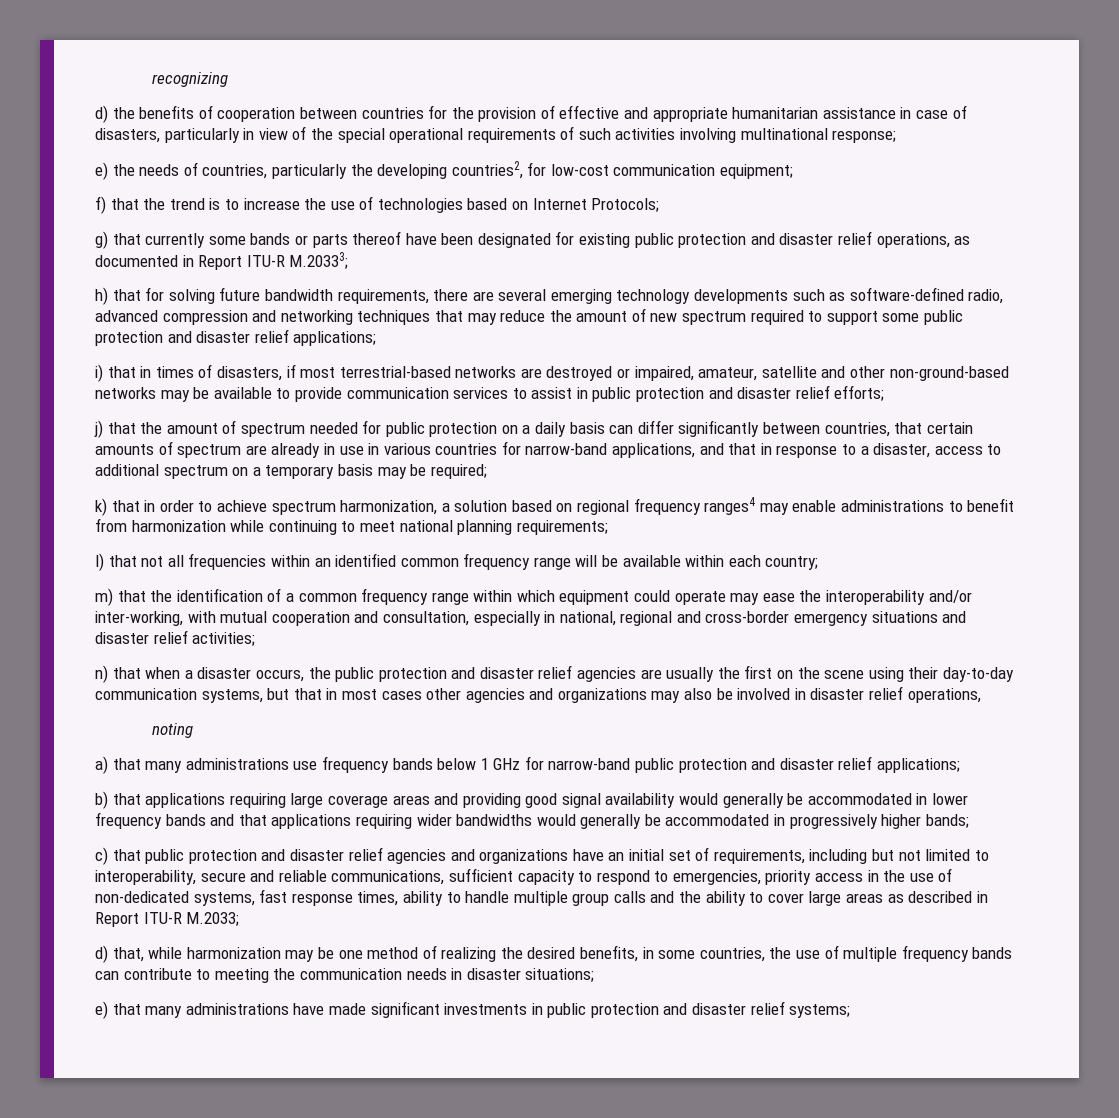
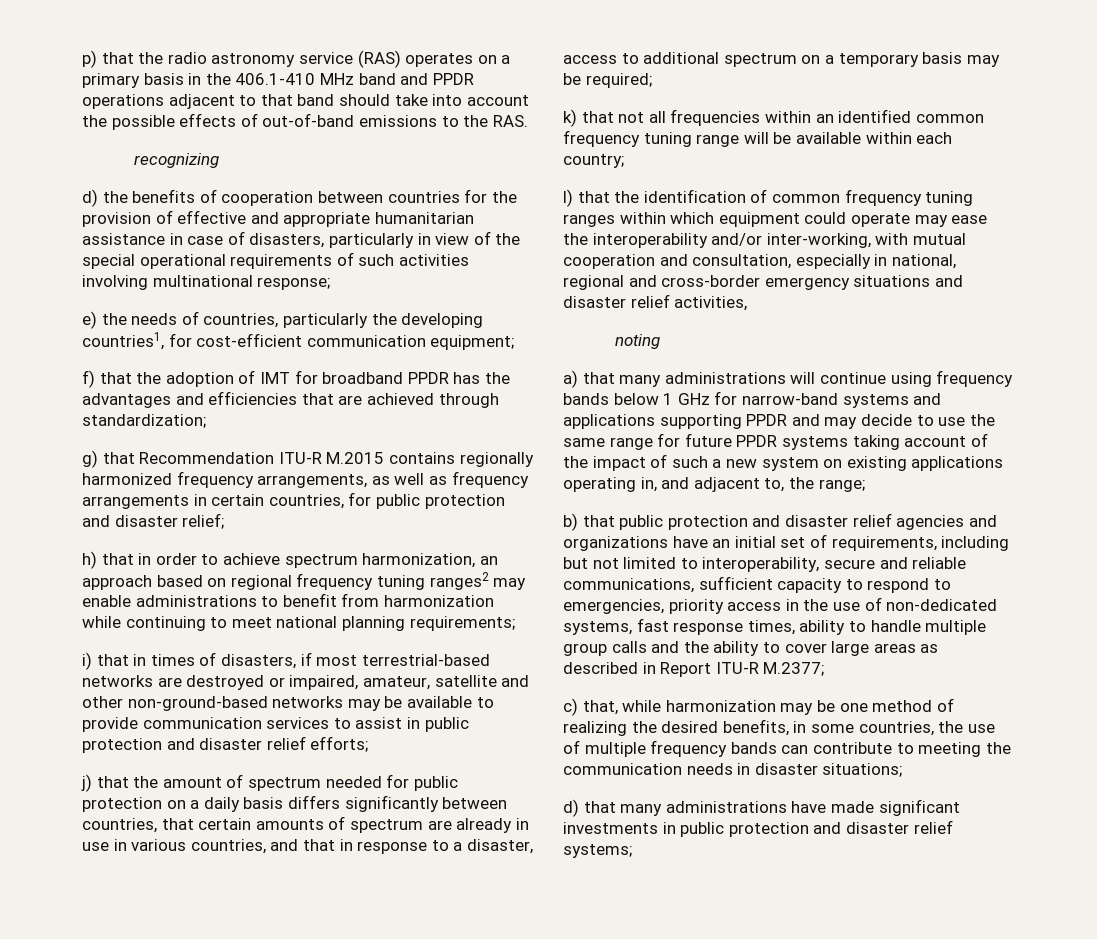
(151, 79) none -> [82,50,511,68] [82,73,474,88] [82,94,529,109] [82,113,528,130] p) that the radio astronomy service (RAS) operates on a primary basis in the 406.1-410 MHz band and PPDR operations adjacent to that band should take into account the possible effects of out-of-band emissions to the RAS. //
[451,161,609,179] countries2, for low-cost -> [82,332,303,350] countries1, for cost-efficient
[169,196,660,213] [95,231,971,249] [95,252,349,270] [95,287,1004,305] [95,308,964,325] [95,329,377,346] trend is to increase the use of technologies based on Internet Protocols; // g) that currently some bands or parts thereof have been designated for existing public protection and disaster relief operations, as documented in Report ITU-R M.20333; // h) that for solving future bandwidth requirements, there are several emerging technology developments such as software-defined radio, advanced compression and networking techniques that may reduce the amount of new spectrum required to support some public protection and disaster relief applications; -> [165,370,510,387] [82,391,499,408] [82,414,206,428] [82,450,534,468] [82,471,529,488] [82,492,505,509] [82,513,225,529] [82,551,498,569] [82,572,527,590] [82,593,494,607] [82,616,515,631] adoption of IMT for broadband PPDR has the advantages and efficiencies that are achieved through standardization; // g) that Recommendation ITU-R M.2015 contains regionally harmonized frequency arrangements, as well as frequency arrangements in certain countries, for public protection and disaster relief; // h) that in order to achieve spectrum harmonization, an approach based on regional frequency tuning ranges2 may enable administrations to benefit from harmonization while continuing to meet national planning requirements;
[609,420,674,434] can differ -> [287,795,340,809] differs
[435,441,696,458] countries for narrow-band applications, -> [190,839,266,854] countries,
[144,497,1015,515] [95,518,608,535] [95,553,137,571] in order to achieve spectrum harmonization, a solution based on regional frequency ranges4 may enable administrations to benefit from harmonization while continuing to meet national planning requirements; // l) that -> (614, 117) none
(531, 561) none -> [643,132,692,147] tuning
[95,588,113,606] m) -> [563,189,573,207] l)
[285,588,469,605] a common frequency range -> [771,189,974,206] [563,214,615,227] common frequency tuning ranges
[192,632,256,646] [95,665,1014,683] [95,686,981,703] activities; // n) that when a disaster occurs, the public protection and disaster relief agencies are usually the first on the scene using their day-to-day communication systems, but that in most cases other agencies and organizations may also be involved in disaster relief operations, -> [674,296,748,311] activities,
[293,761,318,770] use -> [790,372,932,387] will continue using
[635,756,961,773] [95,791,969,809] [95,812,969,829] [95,847,108,865] public protection and disaster relief applications; // b) that applications requiring large coverage areas and providing good signal availability would generally be accommodated in lower frequency bands and that applications requiring wider bandwidths would generally be accommodated in progressively higher bands; // c) -> [842,393,942,408] [563,414,995,429] [563,433,988,450] [563,454,1004,471] [563,477,865,492] [563,513,578,531] systems and applications supporting PPDR and may decide to use the same range for future PPDR systems taking account of the impact of such a new system on existing applications operating in, and adjacent to, the range; // b)
[186,912,240,926] [95,945,108,963] M.2033; // d) -> [763,662,825,676] [563,698,578,716] M.2377; // c)
[95,1001,108,1019] e) -> [563,799,579,817] d)

